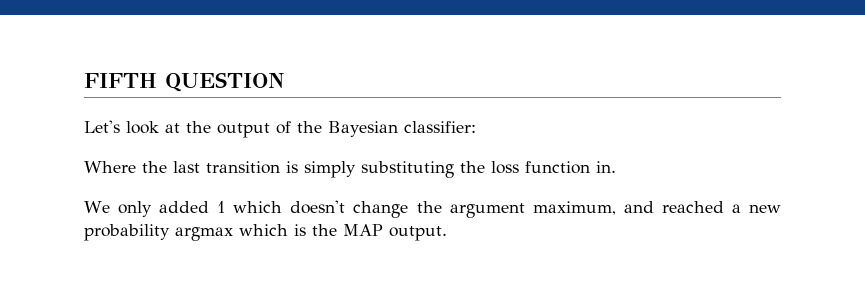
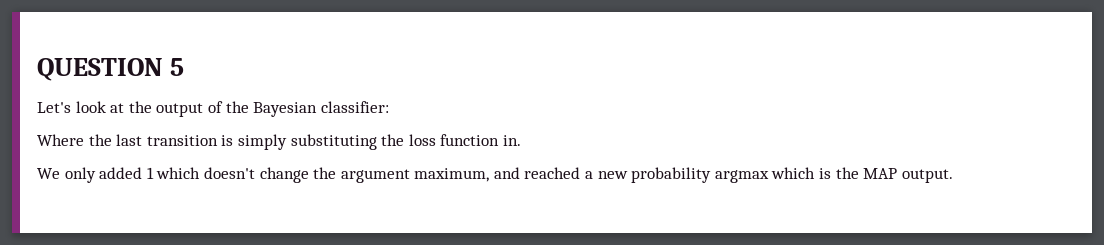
[84,73,156,88] FIFTH -> (37, 69) none
(284, 82) none -> [170,58,185,76] 5

